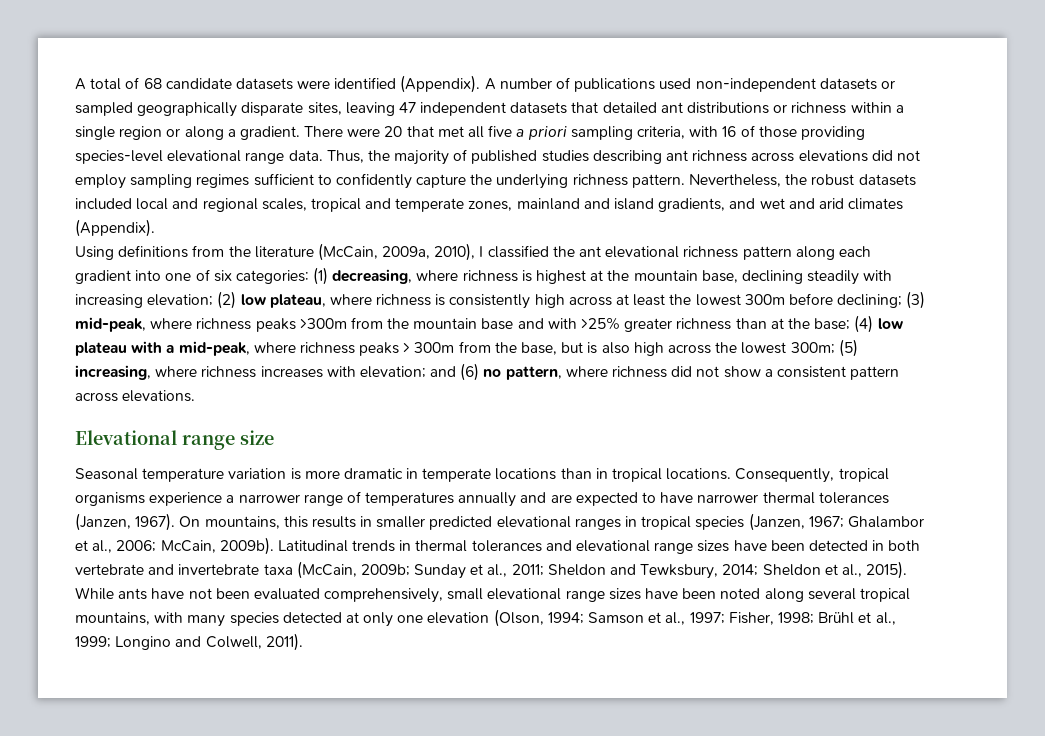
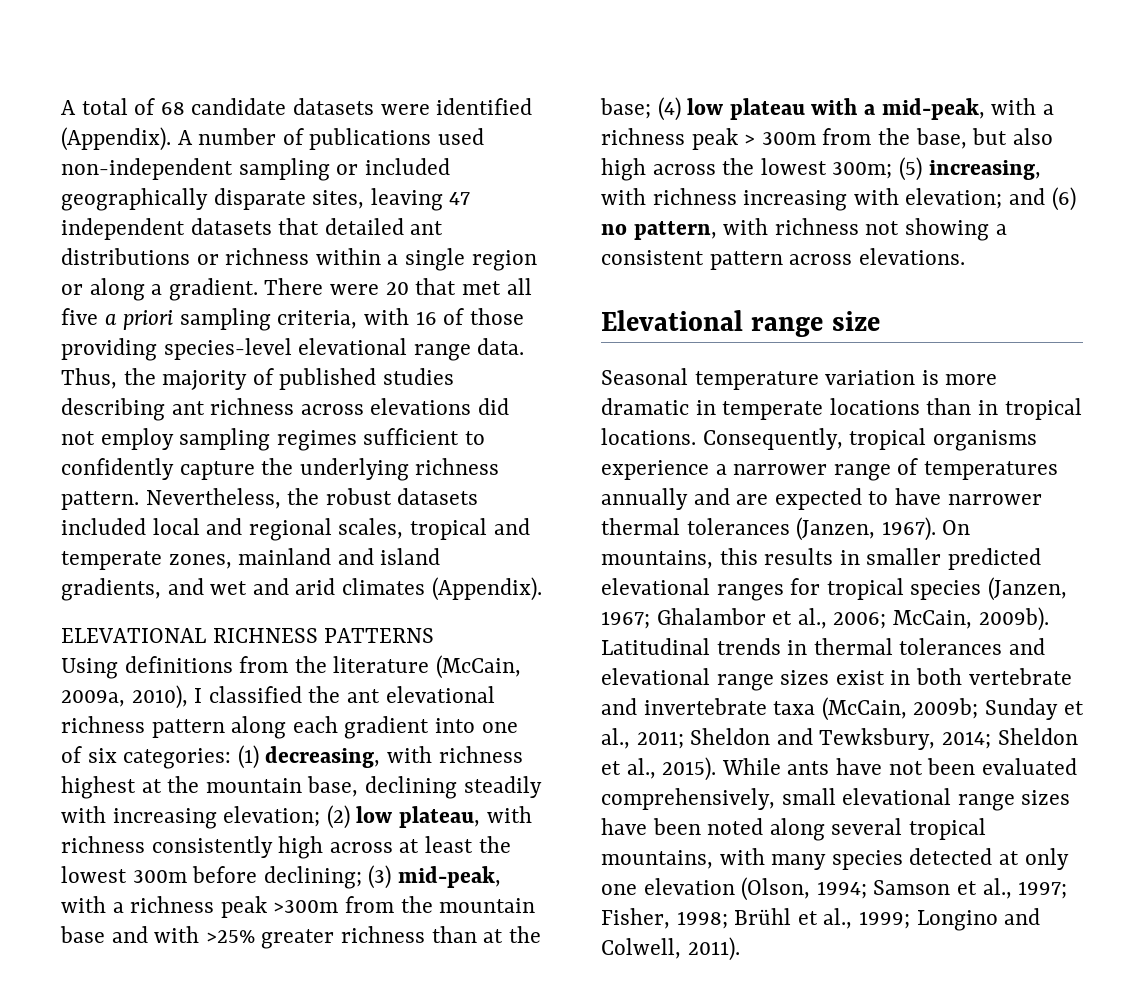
[819,78,895,90] [75,102,133,116] datasets or sampled -> [238,158,450,181] sampling or included
(155, 228) none -> [61,628,435,643] // ELEVATIONAL RICHNESS PATTERNS
[416,270,532,282] where richness is -> [387,746,523,763] with richness
[329,294,446,306] where richness is -> [486,806,532,823] [61,836,145,853] with richness
[150,318,296,332] where richness peaks -> [61,896,267,918] with a richness peak
[253,342,400,356] where richness peaks -> [991,98,1054,115] [601,128,738,150] with a richness peak
[587,342,598,354] is -> (1008, 136) none
[155,366,323,378] where richness increases -> [601,188,848,211] with richness increasing
[565,366,761,378] where richness did not show -> [723,218,990,241] with richness not showing
[625,516,638,527] in -> [790,578,821,595] for
[733,540,868,551] have been detected -> [835,670,885,685] exist

